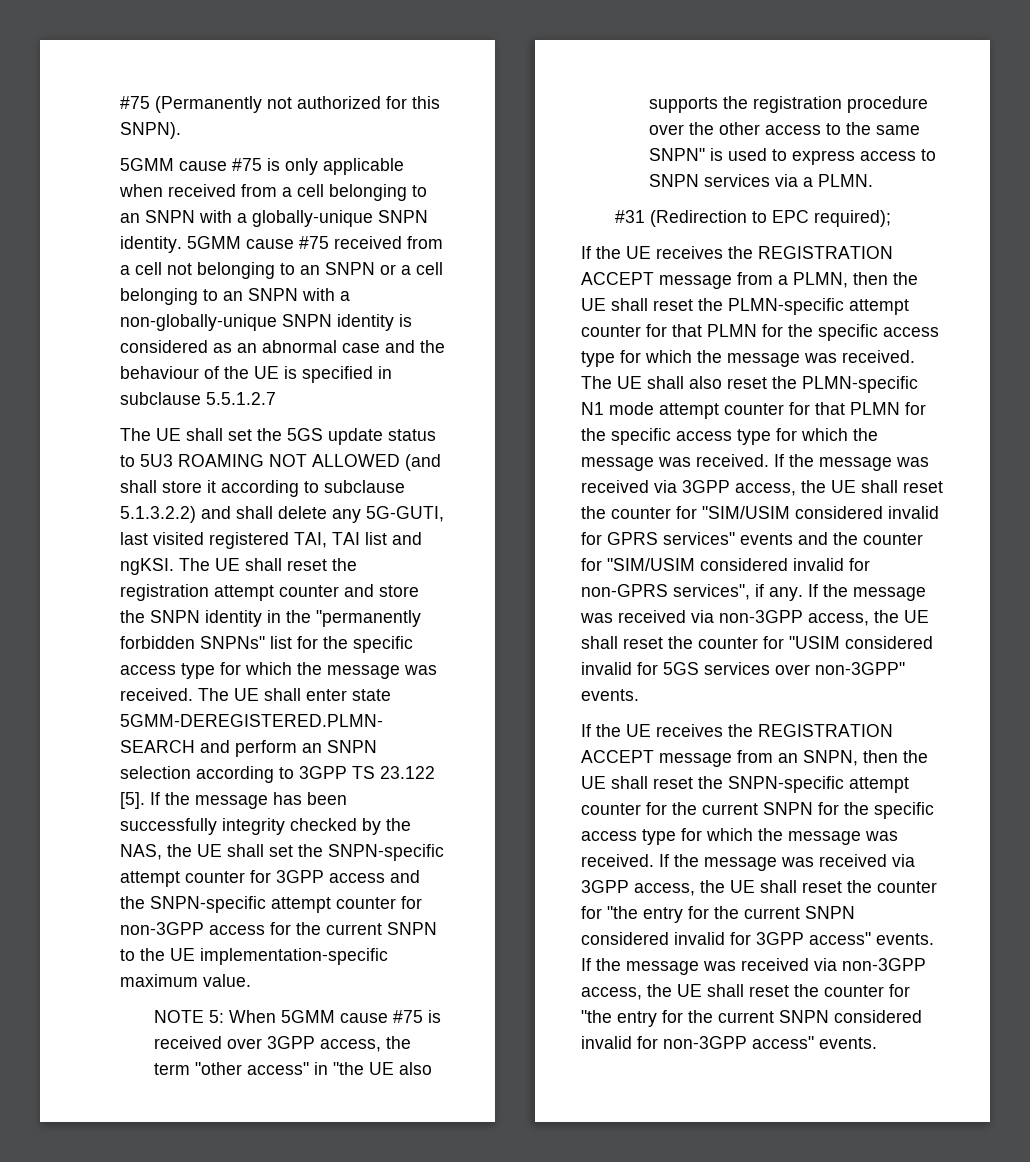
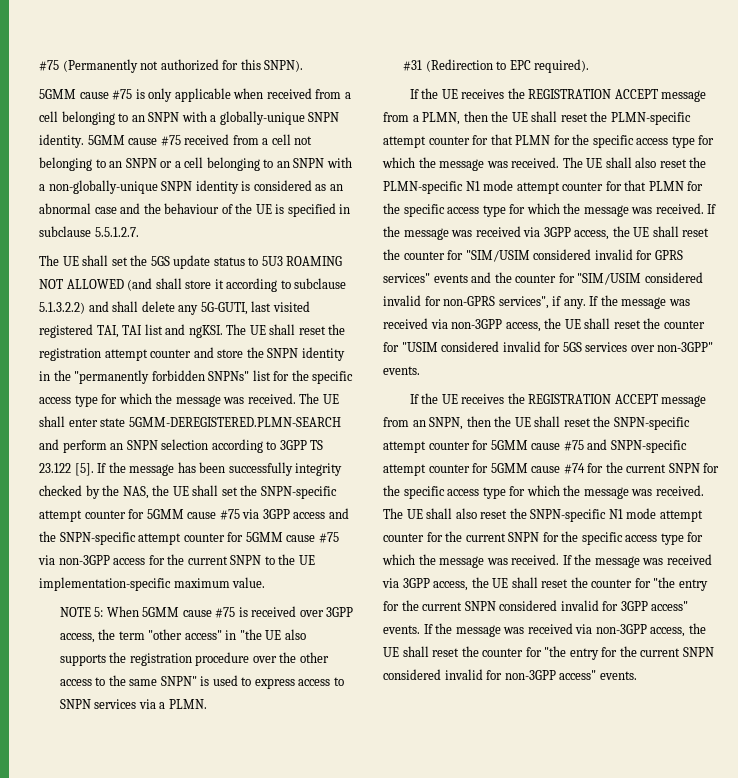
[206,392,277,405] 5.5.1.2.7 -> [94,227,139,237] 5.5.1.2.7.
(272, 876) none -> [146,509,260,520] 5GMM cause #75 via
(423, 902) none -> [245,532,339,543] [38,555,56,565] 5GMM cause #75 via
[814,210,892,227] required); -> [534,59,590,73] required).
(667, 808) none -> [490,439,687,453] [383,462,720,476] [383,485,704,499] [383,508,703,522] [383,532,443,542] 5GMM cause #75 and SNPN-specific attempt counter for 5GMM cause #74 for the current SNPN for the specific access type for which the message was received. The UE shall also reset the SNPN-specific N1 mode attempt counter for

